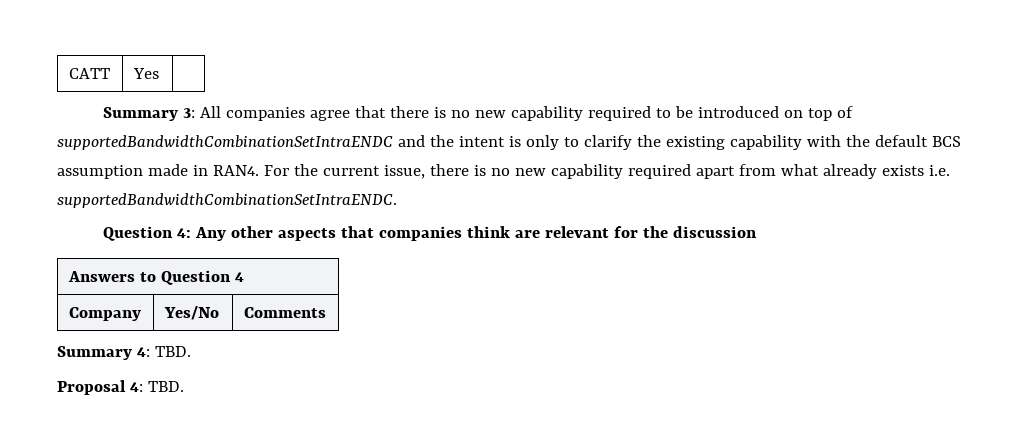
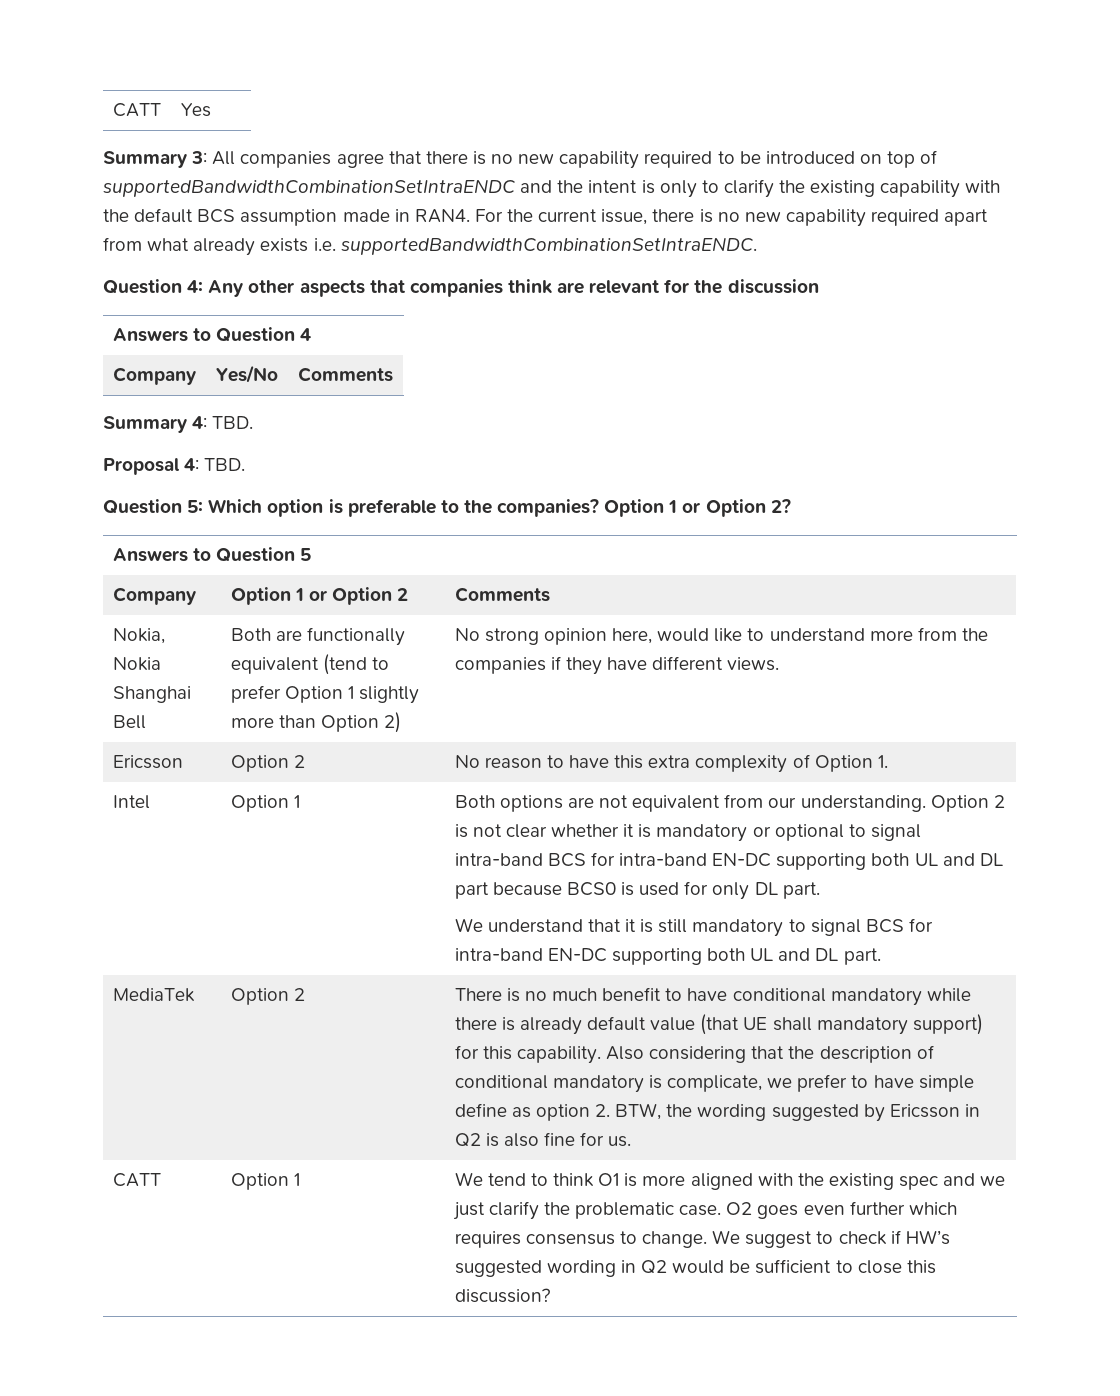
(184, 386) none -> [103,499,791,517] [112,547,311,562] [112,587,196,605] [230,587,409,605] [454,587,550,602] [112,628,165,644] [112,657,161,671] [112,686,191,703] [112,715,146,729] [230,627,405,646] [230,654,389,675] [230,685,419,704] [230,712,401,733] [454,627,988,645] [454,656,780,675] [112,755,183,769] [230,755,305,772] [454,754,888,773] [112,795,150,809] [230,795,300,812] [454,794,1005,812] [454,824,921,842] [454,852,1003,870] [454,881,820,900] [454,918,933,937] [454,948,881,965] [112,988,195,1002] [230,988,305,1005] [454,987,971,1006] [454,1014,983,1035] [454,1045,934,1064] [454,1074,974,1093] [454,1103,980,1122] [454,1132,632,1147] [112,1173,161,1187] [230,1173,300,1190] [454,1172,1006,1190] [452,1201,957,1220] [454,1230,950,1248] [454,1259,936,1277] [454,1288,550,1303] // Question 5: Which option is preferable to the companies? Option 1 or Option 2? // Answers to Question 5 // Company | Option 1 or Option 2 | Comments // Nokia, Nokia Shanghai Bell | Both are functionally equivalent (tend to prefer Option 1 slightly more than Option 2) | No strong opinion here, would like to understand more from the companies if they have different views. // Ericsson | Option 2 | No reason to have this extra complexity of Option 1. // Intel | Option 1 | Both options are not equivalent from our understanding. Option 2 is not clear whether it is mandatory or optional to signal intra-band BCS for intra-band EN-DC supporting both UL and DL part because BCS0 is used for only DL part. // We understand that it is still mandatory to signal BCS for intra-band EN-DC supporting both UL and DL part. // MediaTek | Option 2 | There is no much benefit to have conditional mandatory while there is already default value (that UE shall mandatory support) for this capability. Also considering that the description of conditional mandatory is complicate, we prefer to have simple define as option 2. BTW, the wording suggested by Ericsson in Q2 is also fine for us. // CATT | Option 1 | We tend to think O1 is more aligned with the existing spec and we just clarify the problematic case. O2 goes even further which requires consensus to change. We suggest to check if HW’s suggested wording in Q2 would be sufficient to close this discussion?

